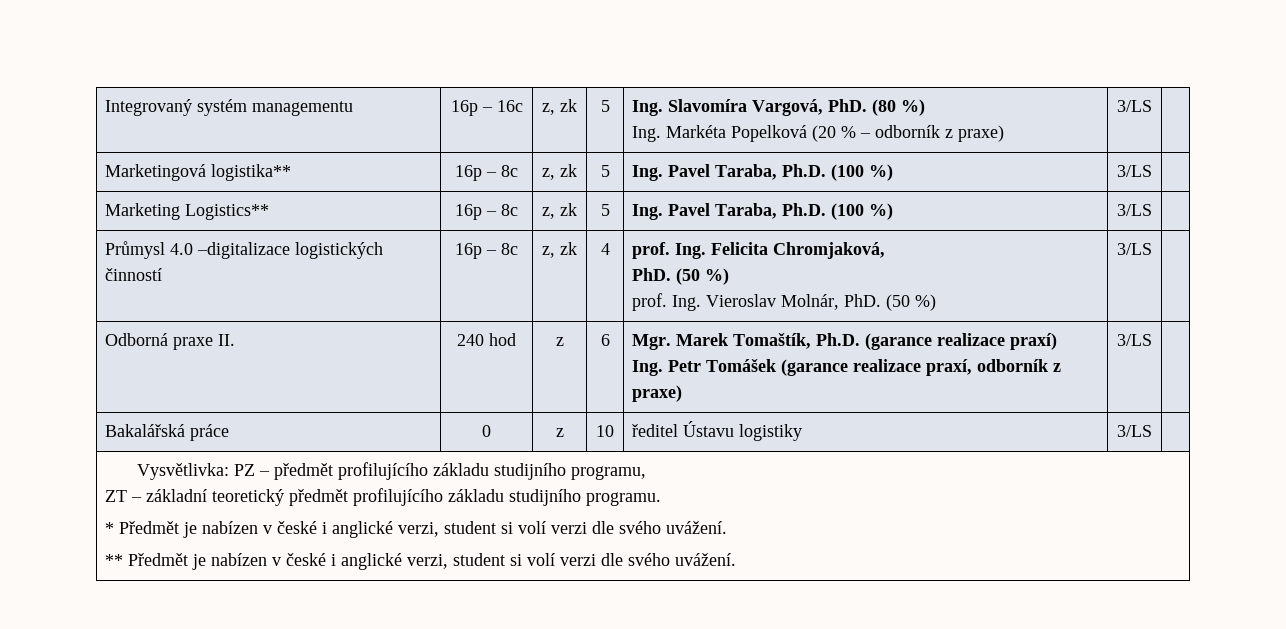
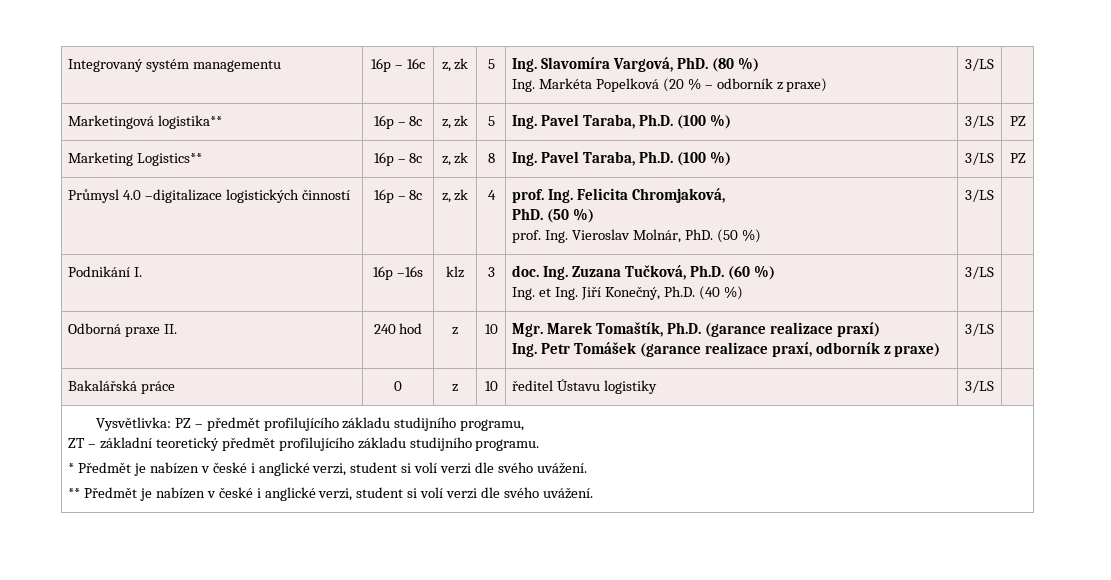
(1152, 171) none -> [1009,116,1026,126] PZ
[600,204,610,216] [631,203,893,220] [1117,204,1152,216] 5 | Ing. Pavel Taraba, Ph.D. (100 %) | 3/LS | -> [487,153,495,163] [512,151,731,166] [965,152,994,165] [1009,153,1026,163] 8 | Ing. Pavel Taraba, Ph.D. (100 %) | 3/LS | PZ
(1152, 249) none -> [68,266,143,277] [373,266,423,280] [446,266,464,278] [487,267,495,277] [512,265,775,280] [512,286,743,300] [965,266,994,279] // Podnikání I. | 16p –16s | klz | 3 | doc. Ing. Zuzana Tučková, Ph.D. (60 %) // Ing. et Ing. Jiří Konečný, Ph.D. (40 %) | 3/LS |
[600,334,610,346] 6 -> [484,324,498,334] 10

